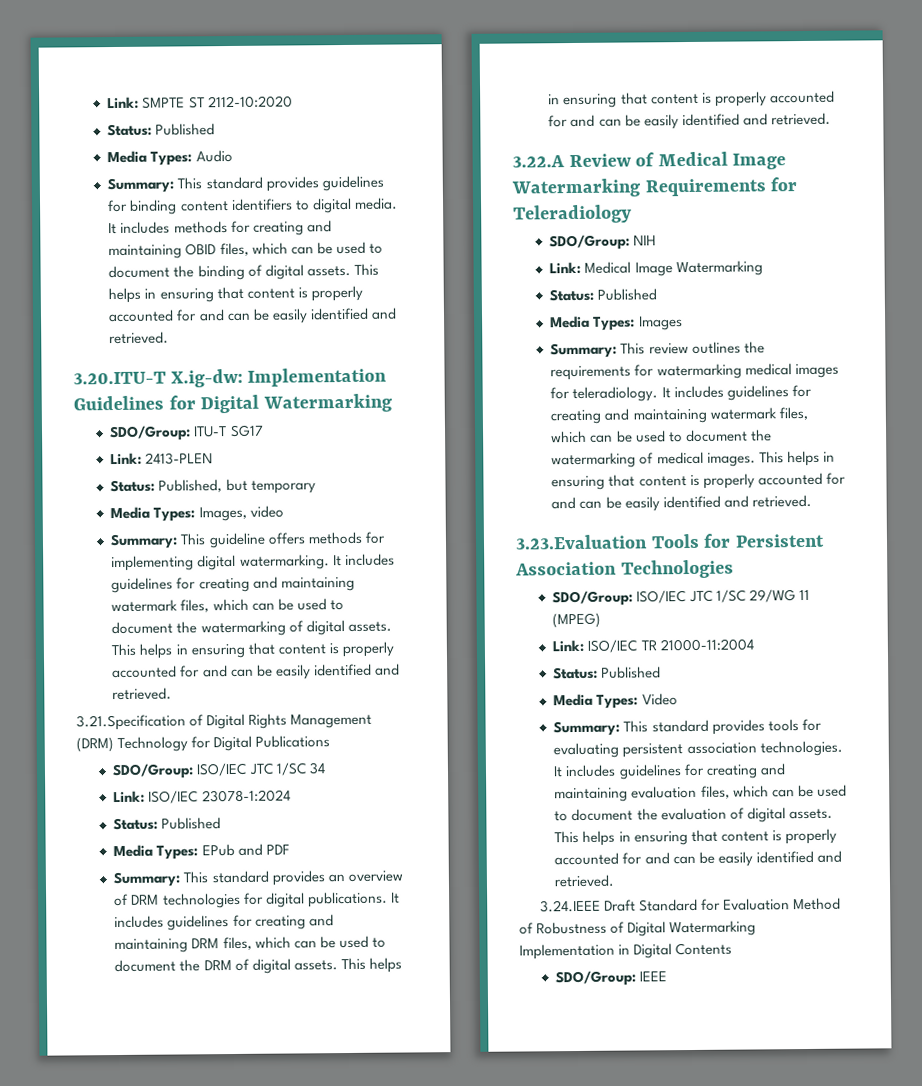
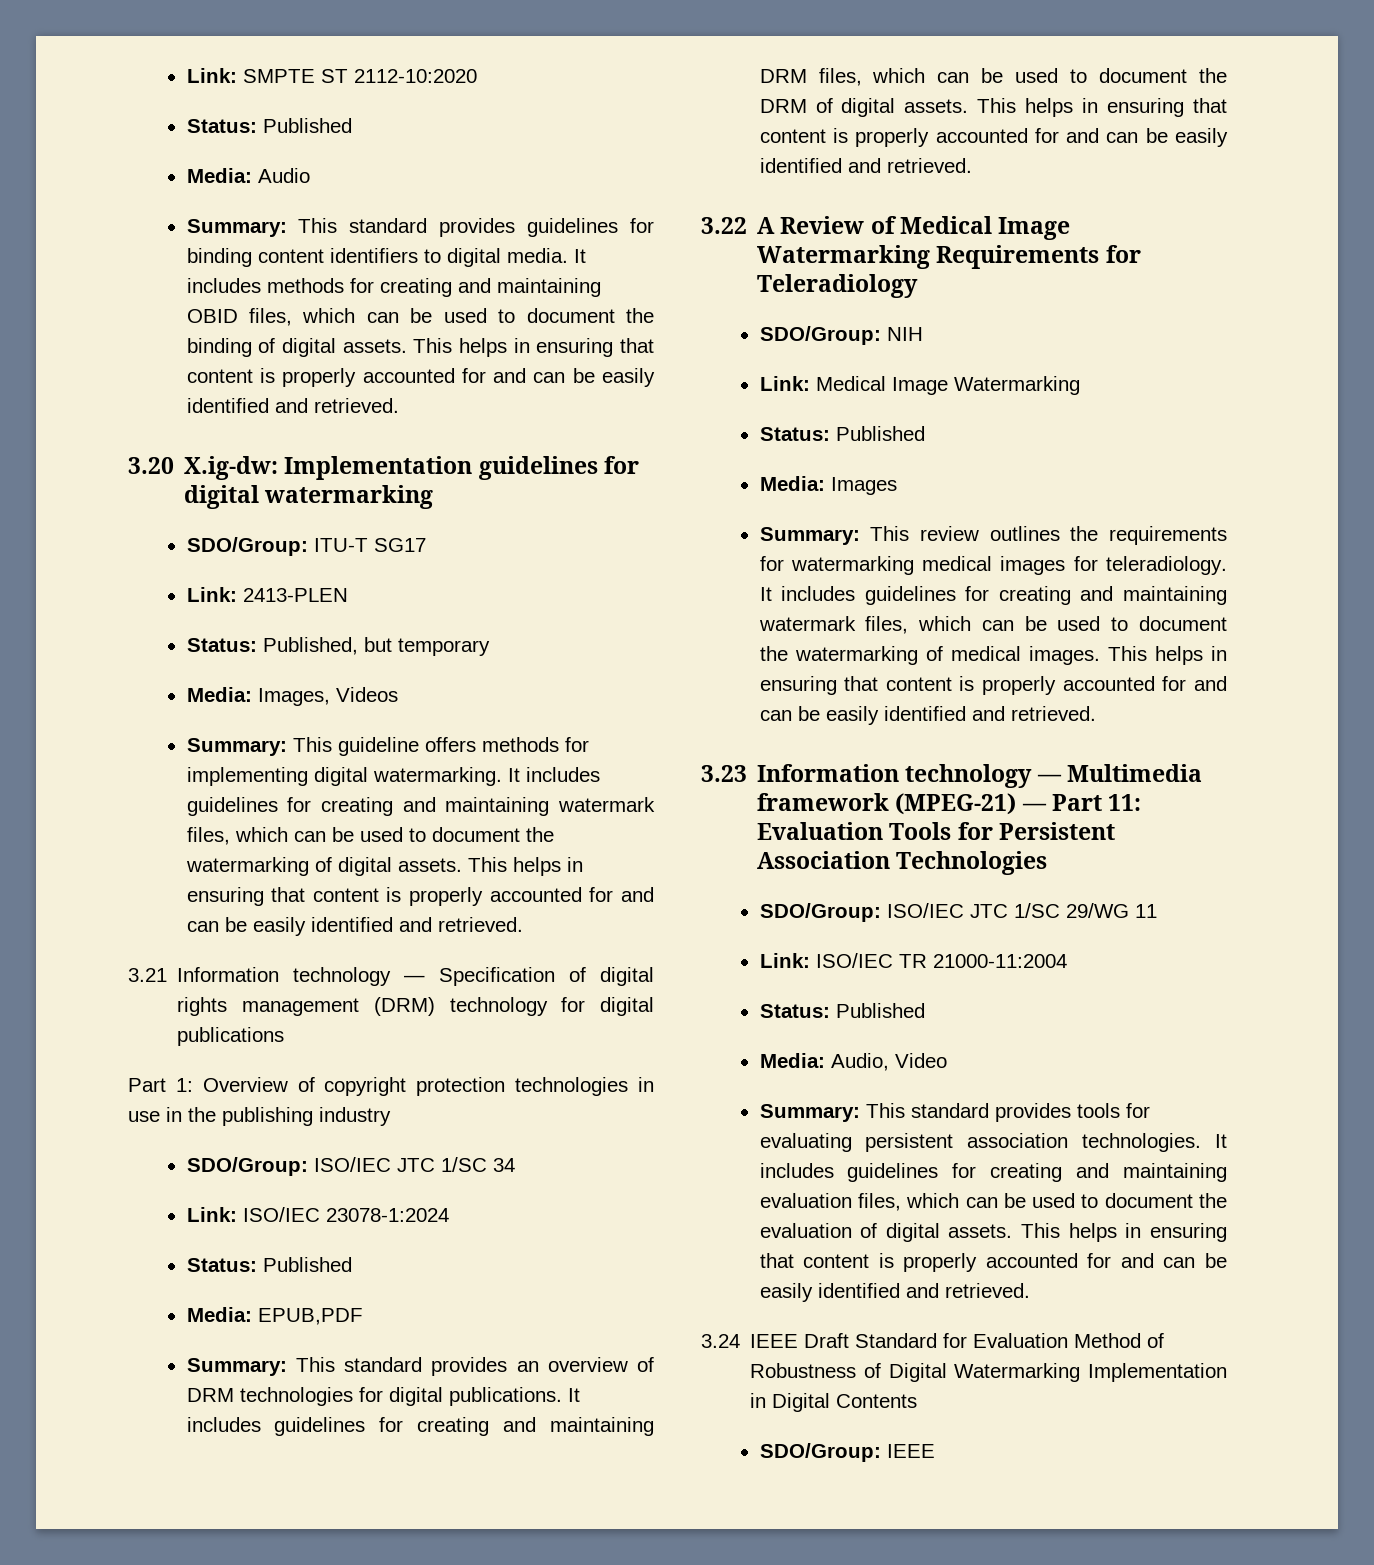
[107,150,193,166] Media Types: -> [186,168,252,183] Media:
[73,371,166,385] 3.20.ITU-T -> [128,457,174,474] 3.20
[73,393,392,414] Guidelines for Digital Watermarking -> [478,456,639,480] [184,485,434,509] guidelines for digital watermarking
[110,505,284,522] Media Types: Images, video -> [186,687,398,706] Media: Images, Videos
[76,713,373,731] [76,735,331,753] 3.21.Specification of Digital Rights Management (DRM) Technology for Digital Publications -> [128,967,654,986] [177,997,654,1016] [177,1027,285,1046] [128,1077,654,1096] [128,1107,391,1126] 3.21 Information technology — Specification of digital rights management (DRM) technology for digital publications // Part 1: Overview of copyright protection technologies in use in the publishing industry
[113,843,290,860] Media Types: EPub and PDF -> [186,1307,363,1325] Media: EPUB,PDF
[512,155,565,168] 3.22.A -> [701,217,776,234] 3.22 A
[550,315,636,331] Media Types: -> [759,476,825,491] Media:
[515,534,648,550] 3.23.Evaluation -> [701,764,1202,788] [757,793,1142,815] [757,822,884,840] 3.23 Information technology — Multimedia framework (MPEG-21) — Part 11: Evaluation
[552,612,602,629] (MPEG) -> (1157, 911) none
[553,693,639,709] Media Types: -> [759,1053,889,1071] Media: Audio,
[539,899,601,913] 3.24.IEEE -> [701,1334,799,1348] 3.24 IEEE

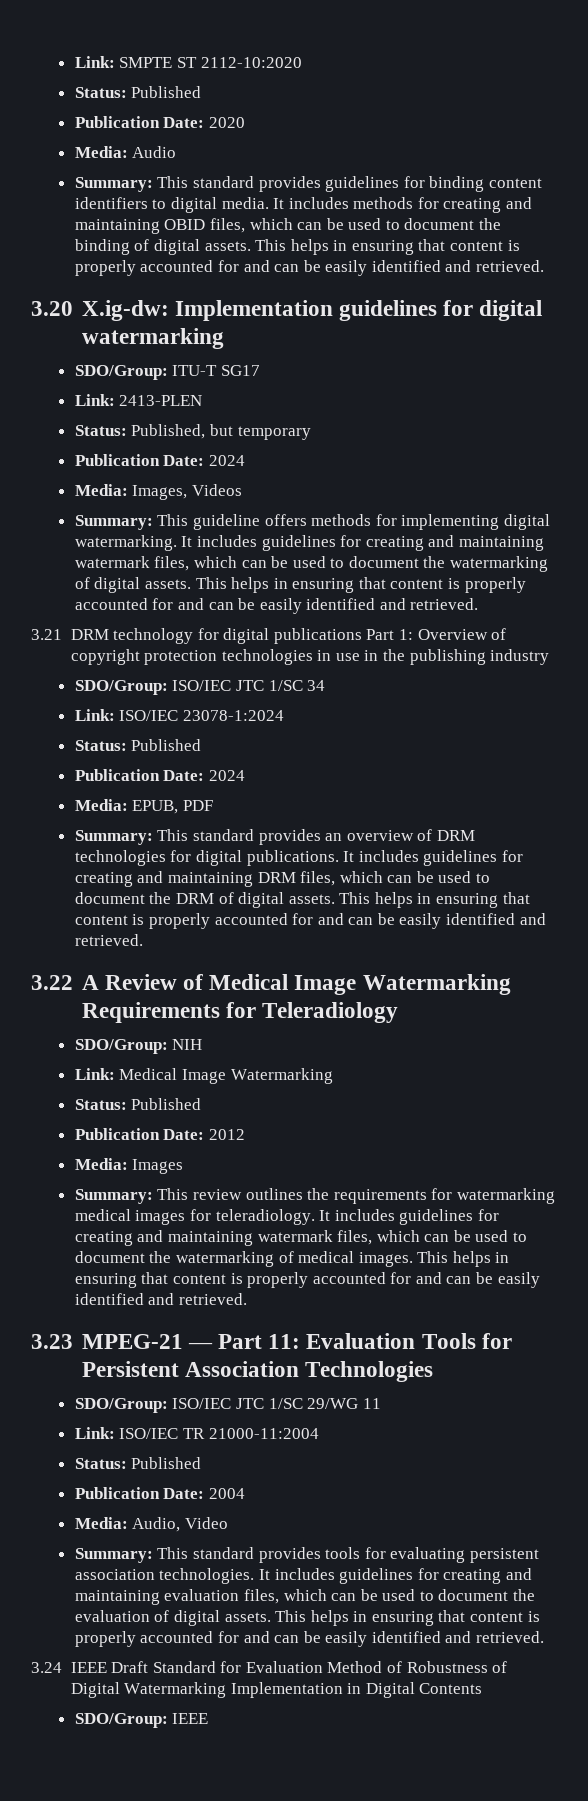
(352, 125) none -> [74,116,245,128] // Publication Date: 2020
(490, 647) none -> [74,454,245,466] // Publication Date: 2024
[177,967,654,986] [177,997,435,1016] Information technology — Specification of digital rights management (DRM) -> [70,629,109,640] DRM
(285, 1036) // -> (362, 636) none
[186,1307,363,1325] // Media: EPUB,PDF -> [74,769,245,781] [74,799,213,814] // Publication Date: 2024 // Media: EPUB, PDF
(925, 433) none -> [74,1128,245,1140] // Publication Date: 2012
[757,764,1202,788] [757,793,1017,815] Information technology — Multimedia framework (MPEG-21) -> [81,1334,183,1349] MPEG-21
(925, 1010) none -> [74,1487,245,1499] // Publication Date: 2004

